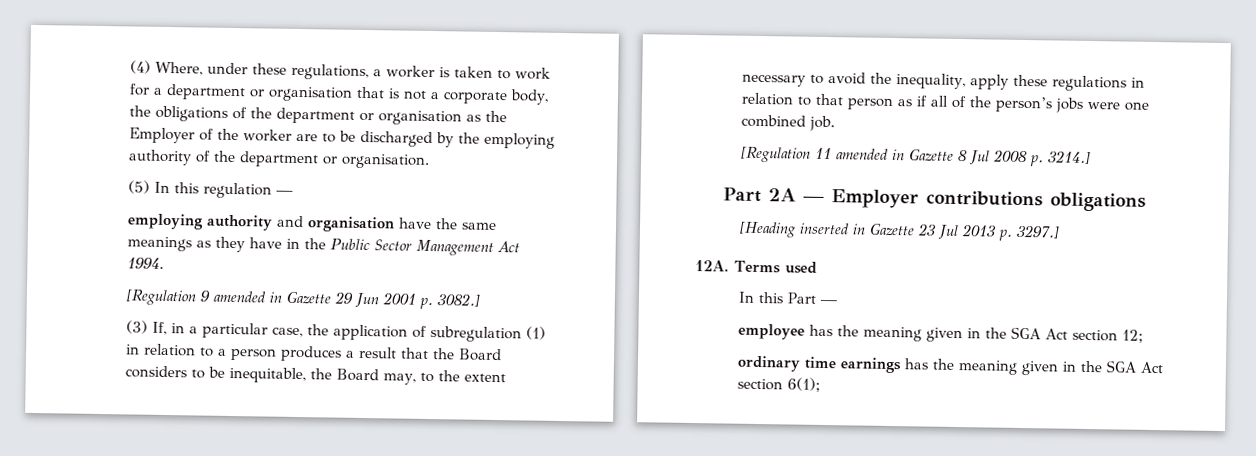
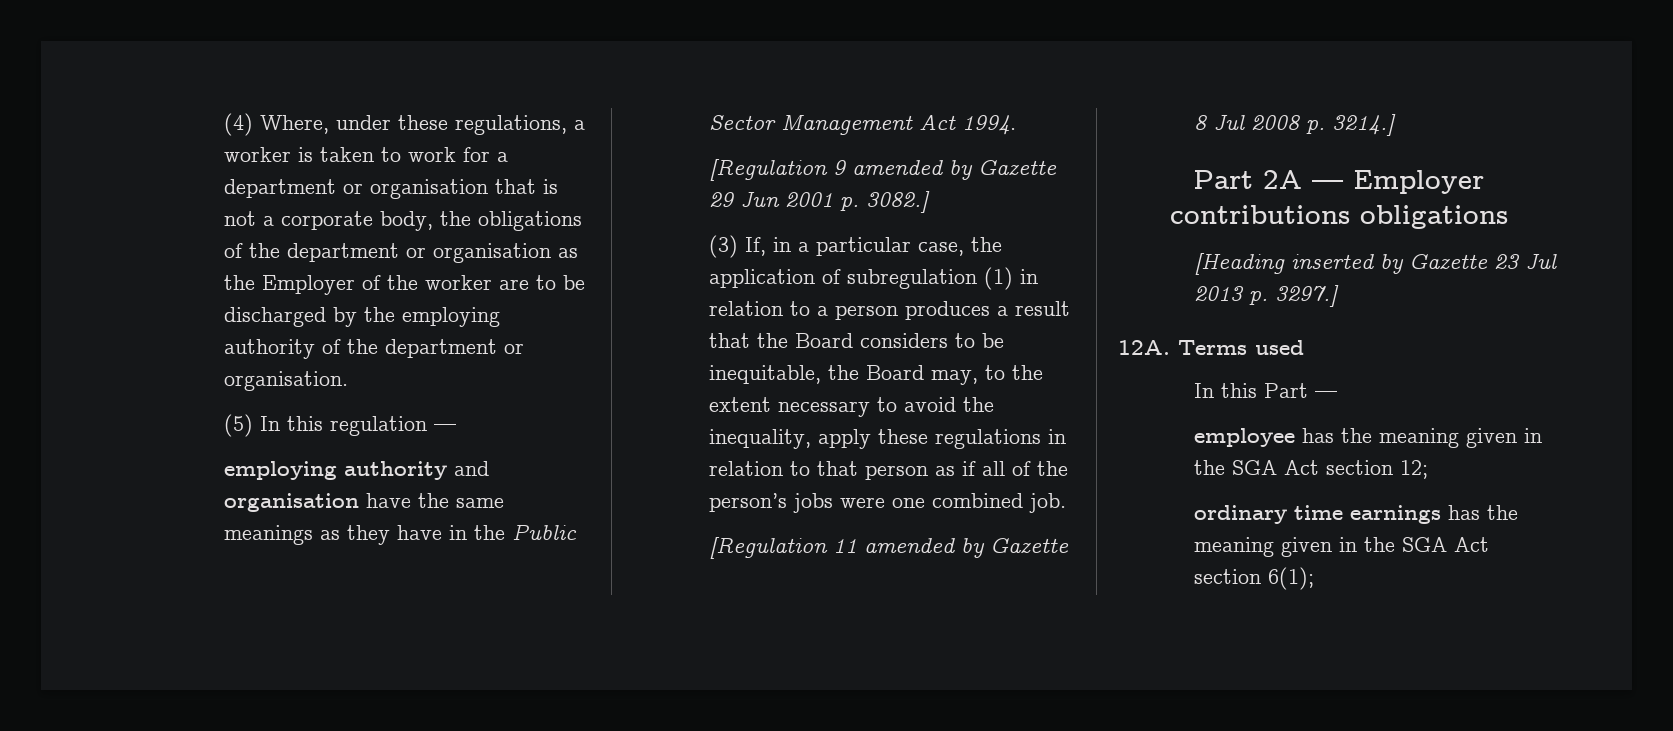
[268,291,282,303] in -> [949,160,974,180] by
[891,148,905,161] in -> [961,538,986,558] by
[851,223,866,235] in -> [1380,254,1405,274] by

